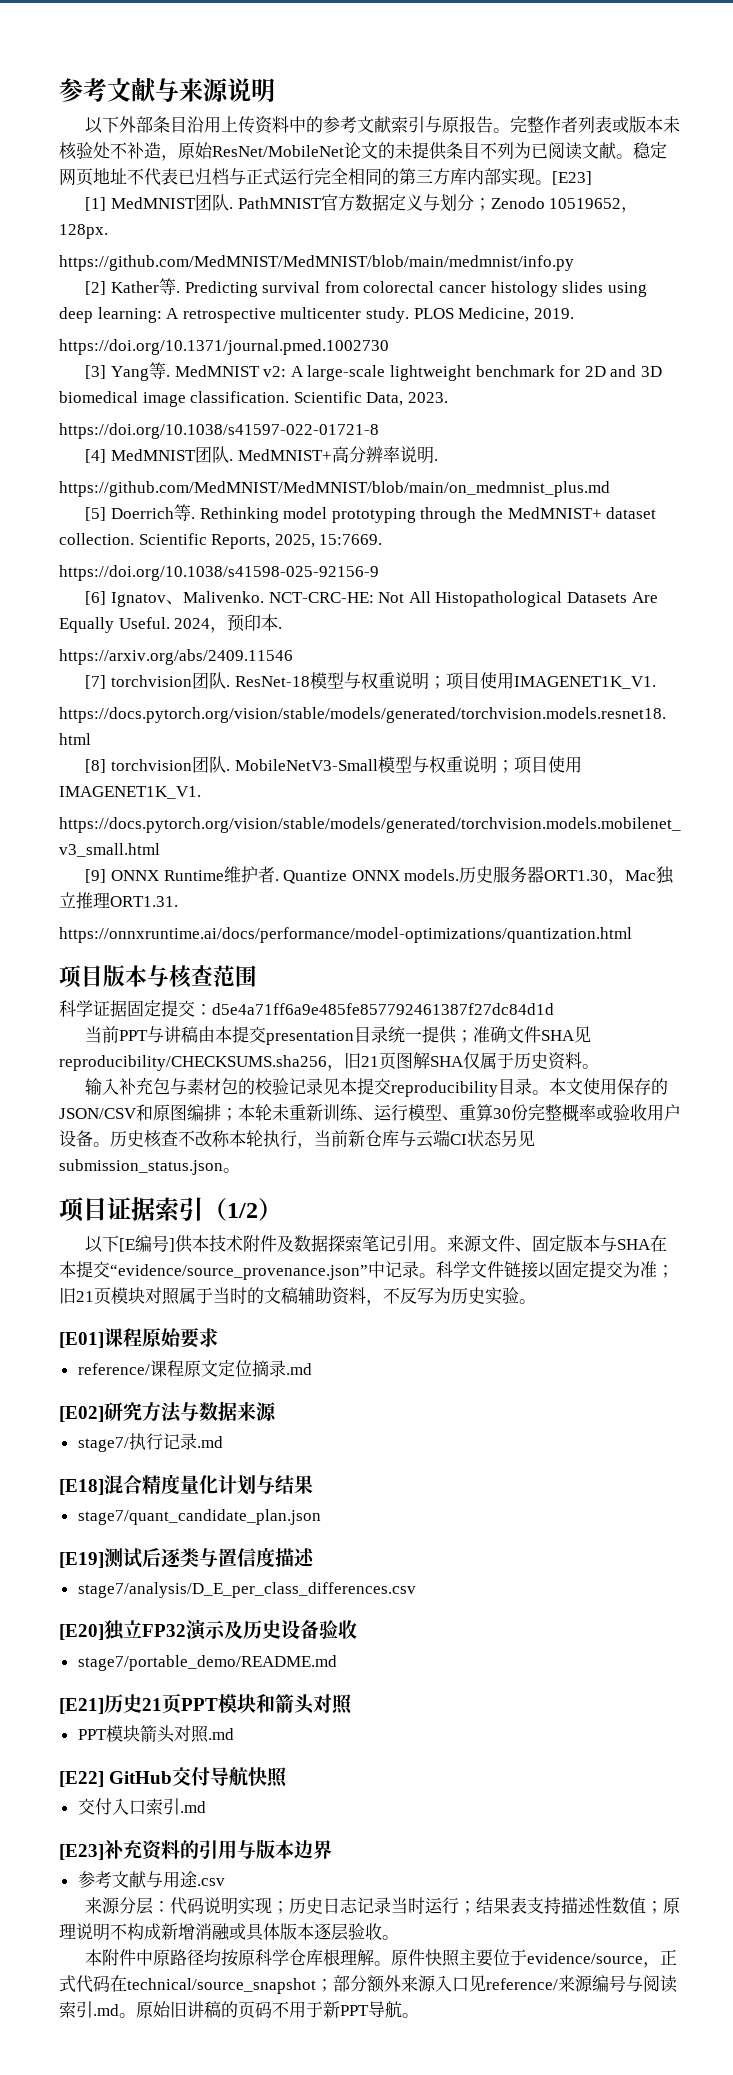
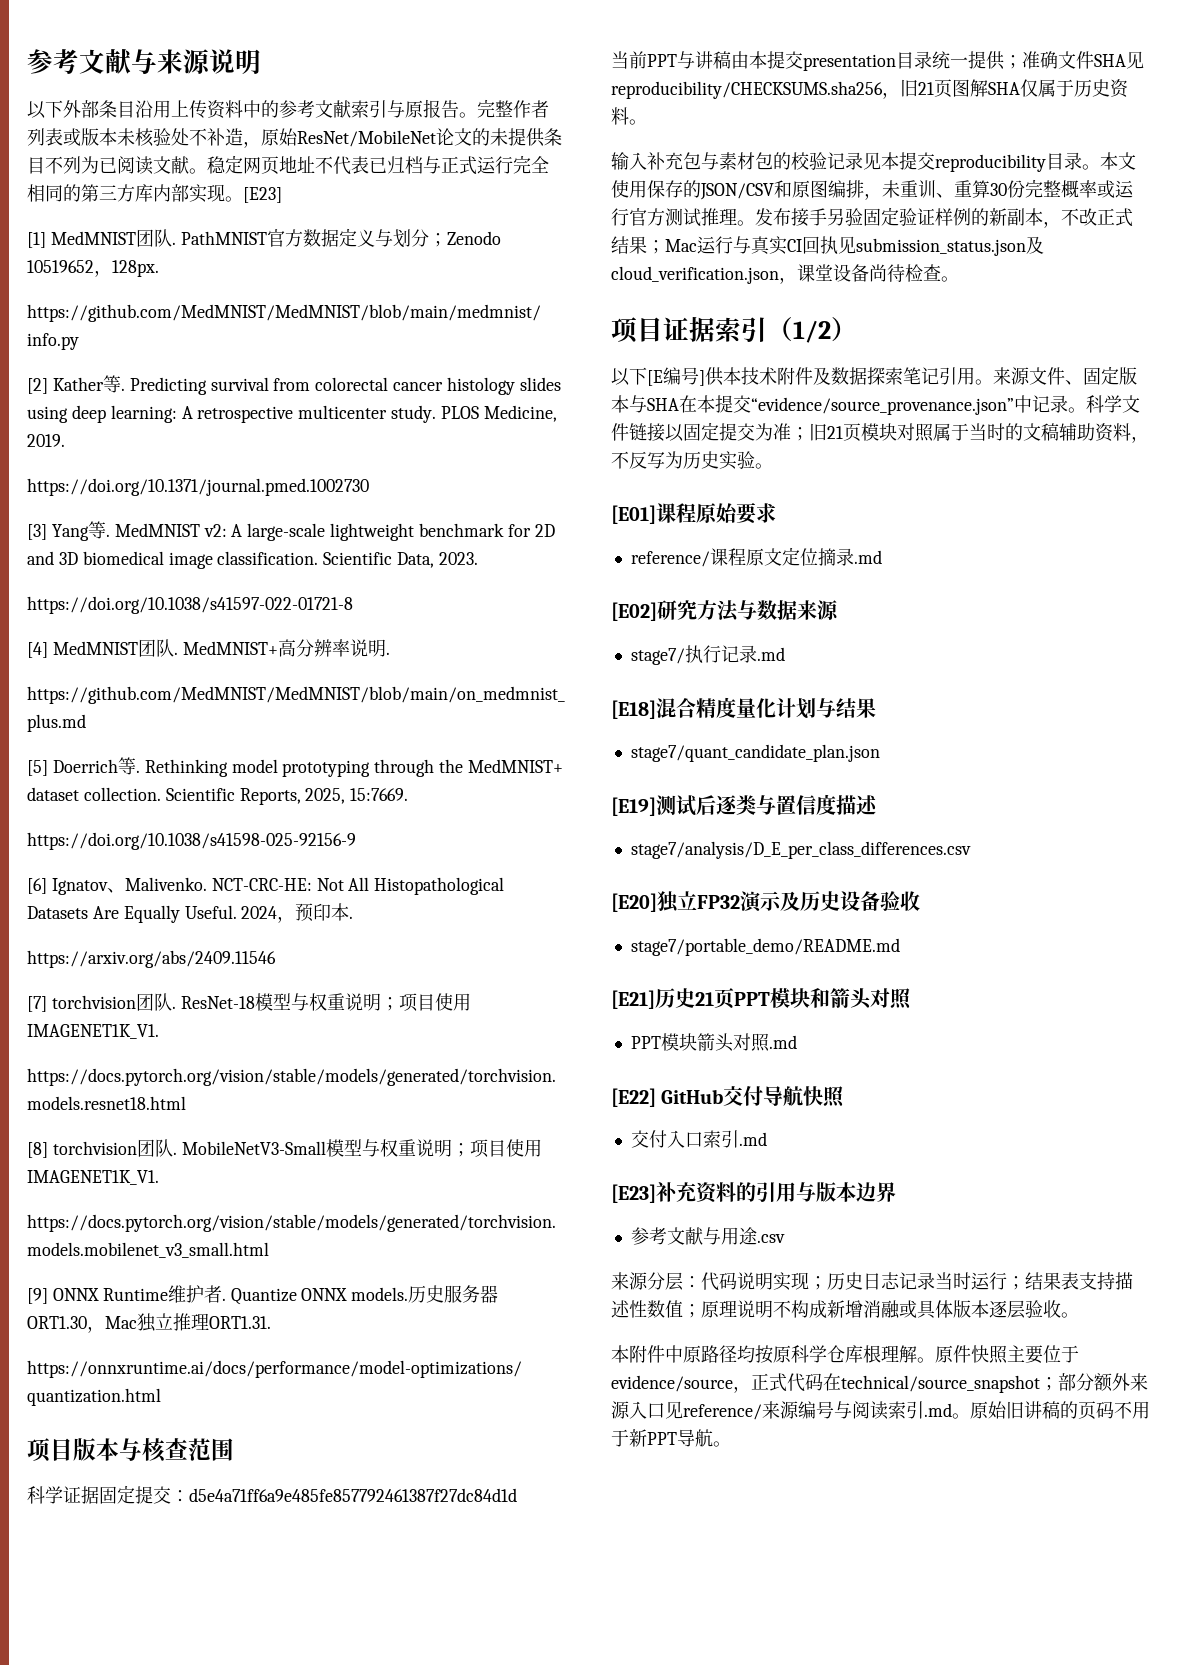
[221,1104,442,1121] ；本轮未重新训练、运行模型 -> [864,180,936,200] ，未重训
[613,1104,681,1121] [59,1129,535,1149] [59,1159,223,1175] 验收用户设备。历史核查不改称本轮执行，当前新仓库与云端CI状态另见submission_status.json -> [1115,180,1134,198] [611,207,1133,228] [611,236,1044,256] [611,264,941,284] 运行官方测试推理。发布接手另验固定验证样例的新副本，不改正式结果；Mac运行与真实CI回执见submission_status.json及cloud_verification.json，课堂设备尚待检查

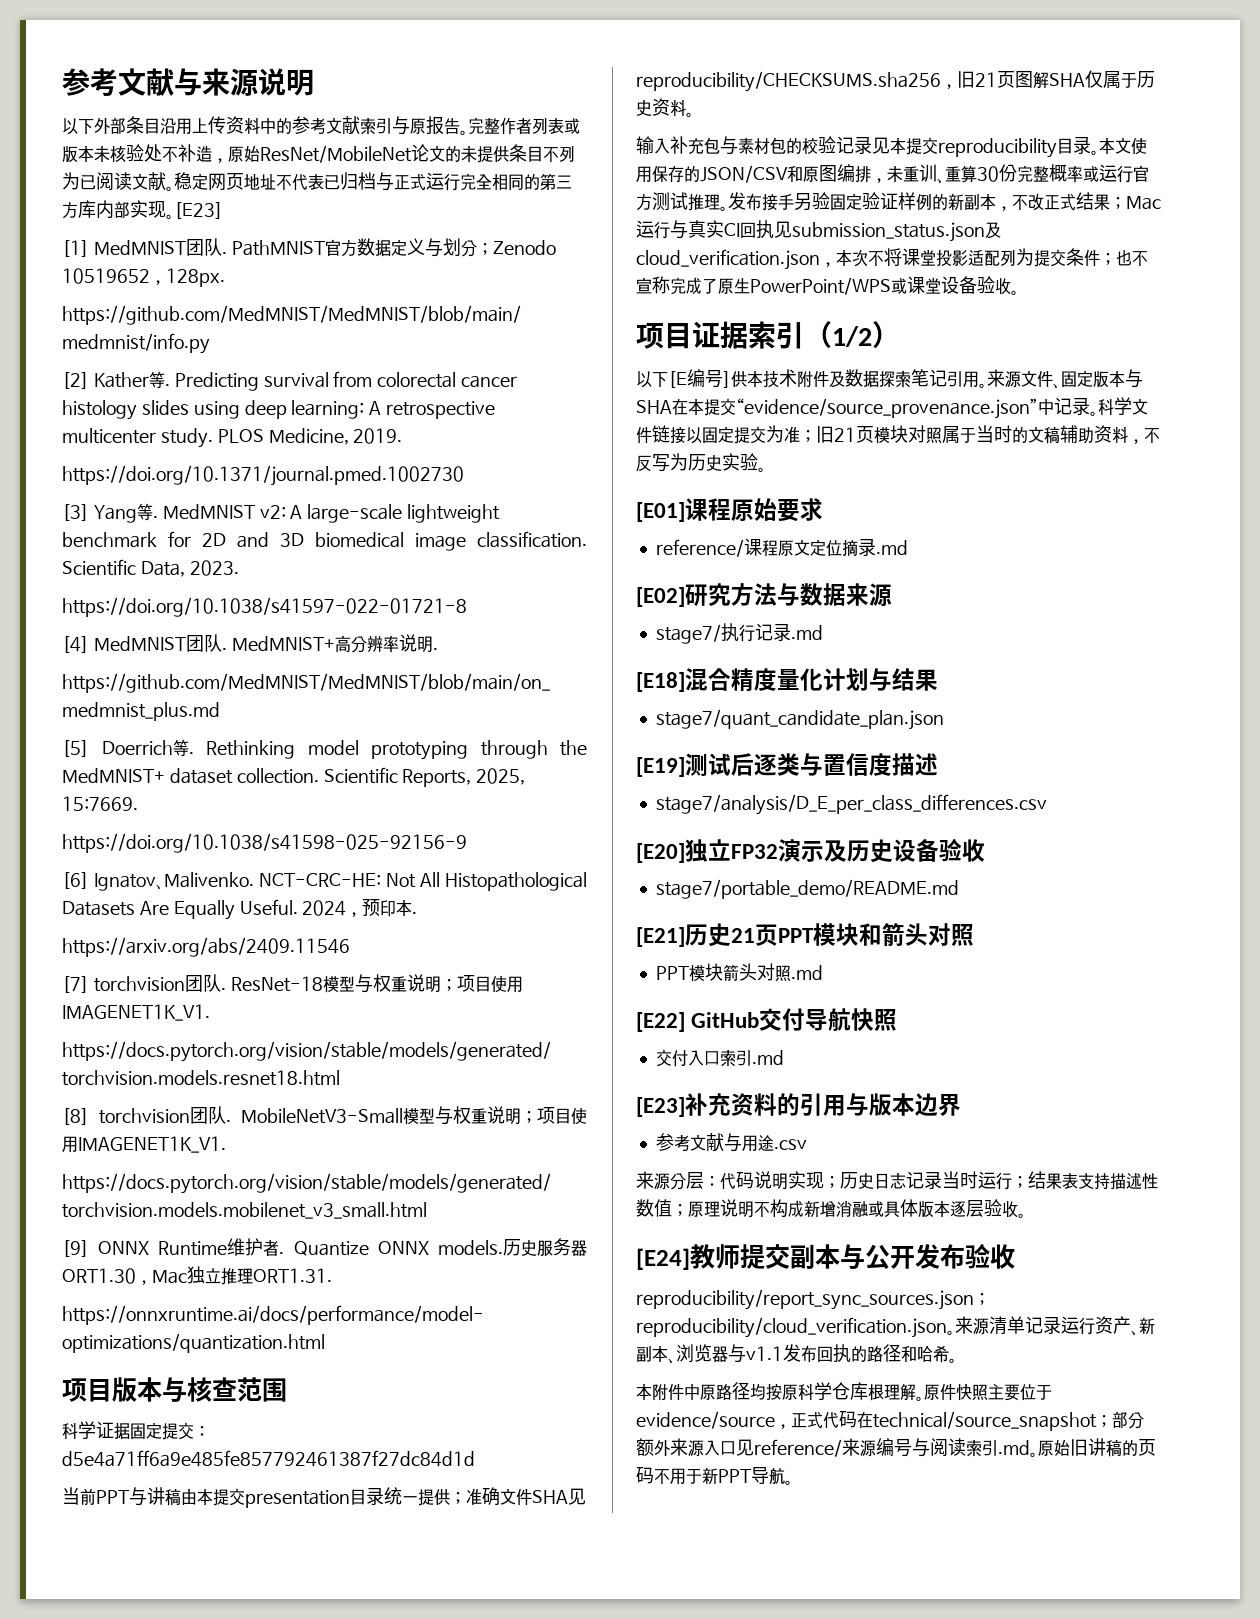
[797,264,941,282] 课堂设备尚待检查 -> [836,248,1148,267] [636,276,1011,295] 本次不将课堂投影适配列为提交条件；也不宣称完成了原生PowerPoint/WPS或课堂设备验收
(1079, 1315) none -> [636,1244,1015,1270] [636,1289,990,1310] [636,1316,1155,1338] [636,1344,957,1364] // [E24]教师提交副本与公开发布验收 // reproducibility/report_sync_sources.json；reproducibility/cloud_verification.json。来源清单记录运行资产、新副本、浏览器与v1.1发布回执的路径和哈希。

